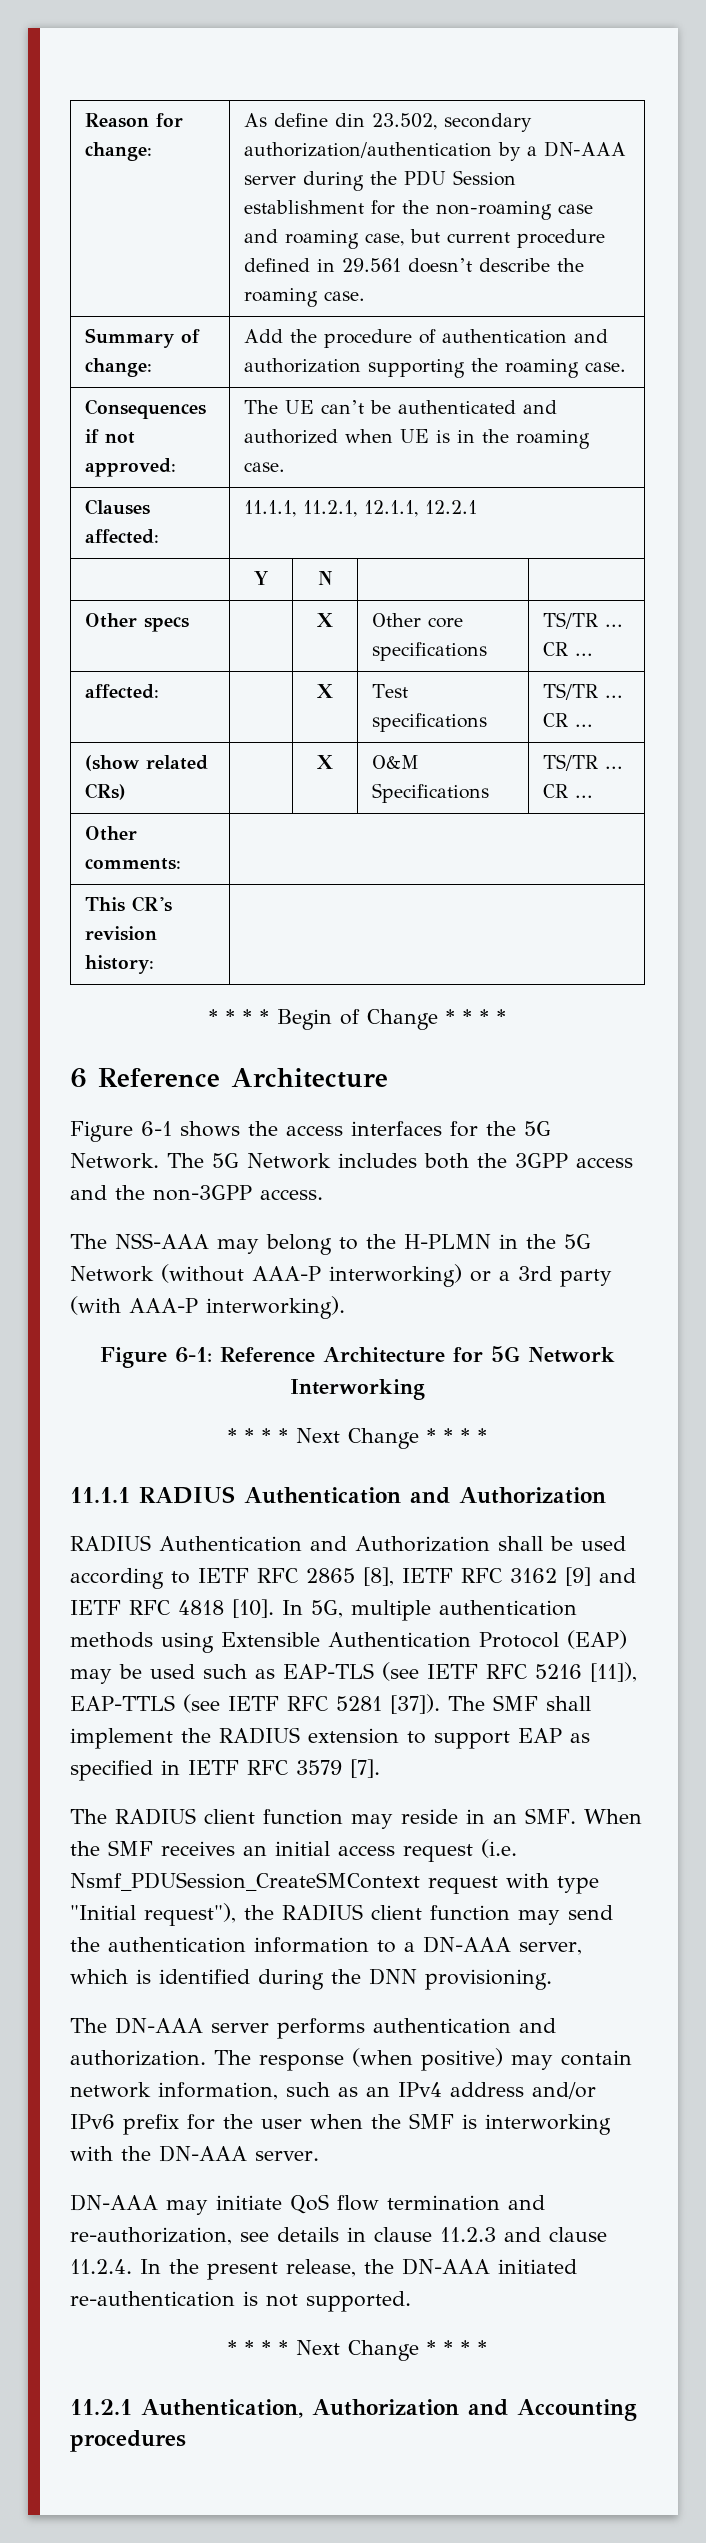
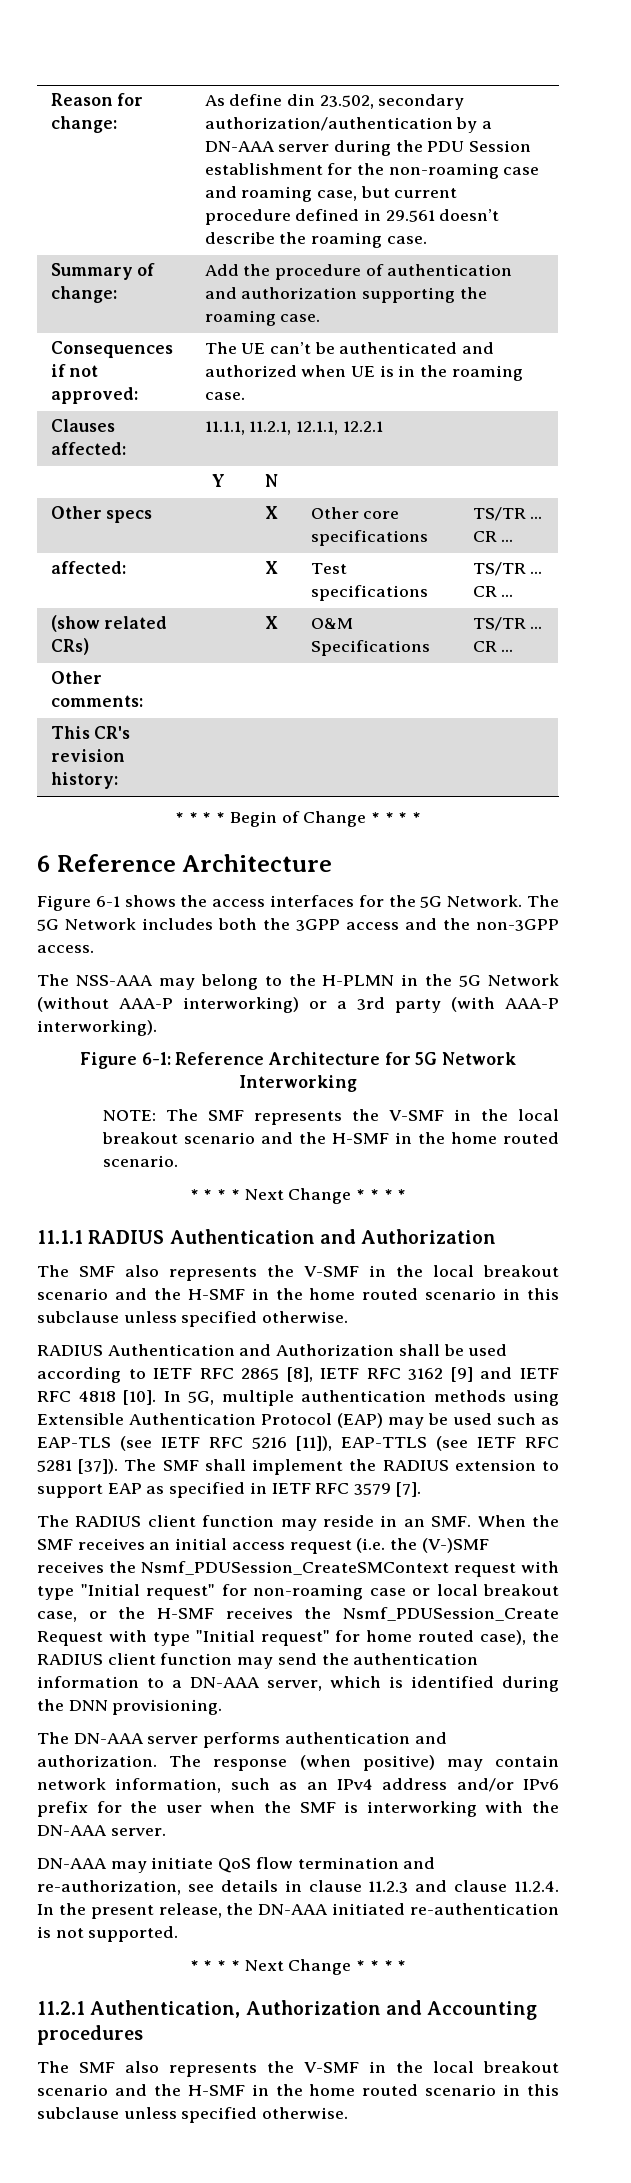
(425, 1389) none -> [102,1109,559,1125] [101,1132,559,1144] [102,1155,178,1167] // NOTE: The SMF represents the V-SMF in the local breakout scenario and the H-SMF in the home routed scenario.
(606, 1495) none -> [37,1265,559,1281] [37,1288,559,1300] [37,1311,349,1327] // The SMF also represents the V-SMF in the local breakout scenario and the H-SMF in the home routed scenario in this subclause unless specified otherwise.
(517, 1848) none -> [390,1538,489,1553] [37,1561,136,1573] the (V-)SMF receives the
[144,1903,236,1926] request"), -> [146,1584,559,1600] [37,1607,559,1622] [37,1630,527,1646] request" for non-roaming case or local breakout case, or the H-SMF receives the Nsmf_PDUSession_Create Request with type "Initial request" for home routed case),
(186, 2441) none -> [37,2061,559,2077] [37,2084,559,2096] [37,2107,349,2123] // The SMF also represents the V-SMF in the local breakout scenario and the H-SMF in the home routed scenario in this subclause unless specified otherwise.

